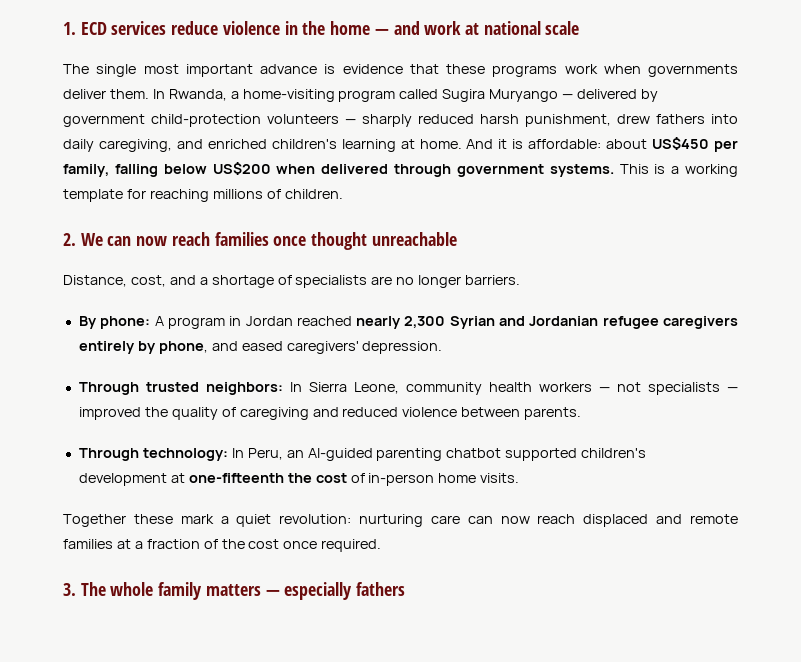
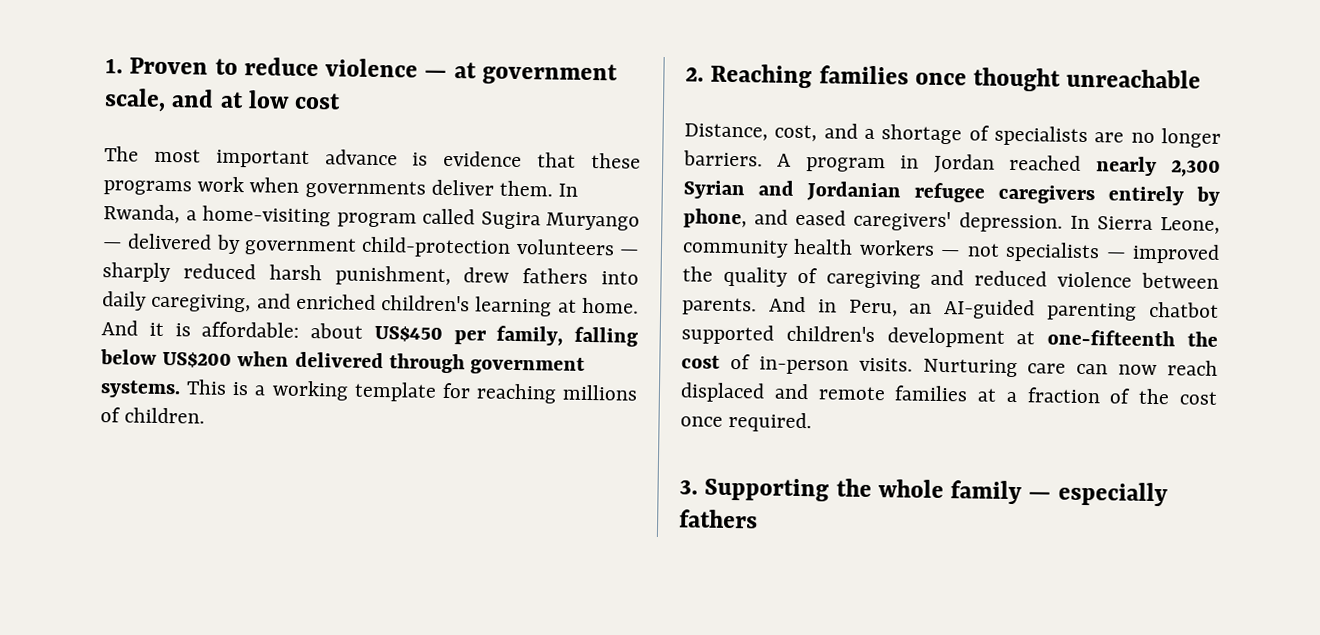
[80,21,580,35] [63,64,137,77] ECD services reduce violence in the home — and work at national scale // The single -> [129,57,619,86] [104,88,342,112] [104,146,139,162] Proven to reduce violence — at government scale, and at low cost // The
[80,232,210,246] We can now reach -> [710,63,813,89] Reaching
[78,316,151,329] // By phone: -> (763, 158) none
[78,382,283,395] // Through trusted neighbors: -> (1063, 222) none
[78,448,244,461] // Through technology: In -> [768,296,837,313] And in
[438,473,477,483] home -> (849, 365) none
[63,514,424,527] // Together these mark a quiet revolution: nurturing -> [922,358,1018,378] Nurturing
[80,582,106,596] The -> [704,477,872,502] Supporting the
[205,584,261,596] matters -> (1023, 492) none

